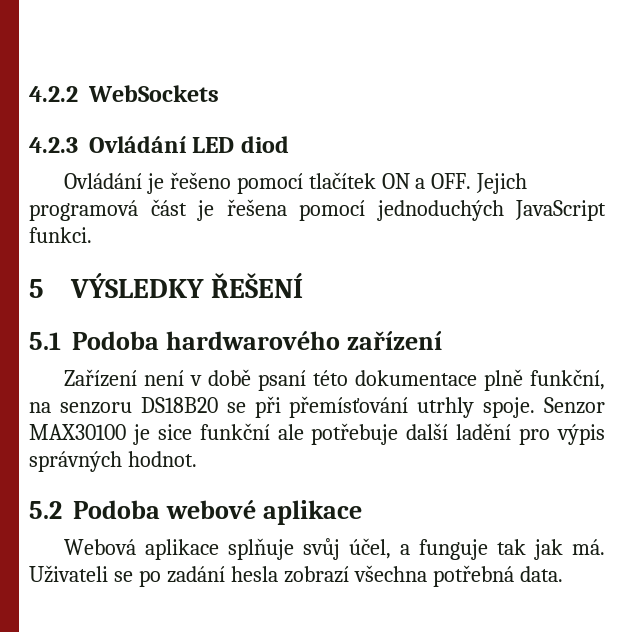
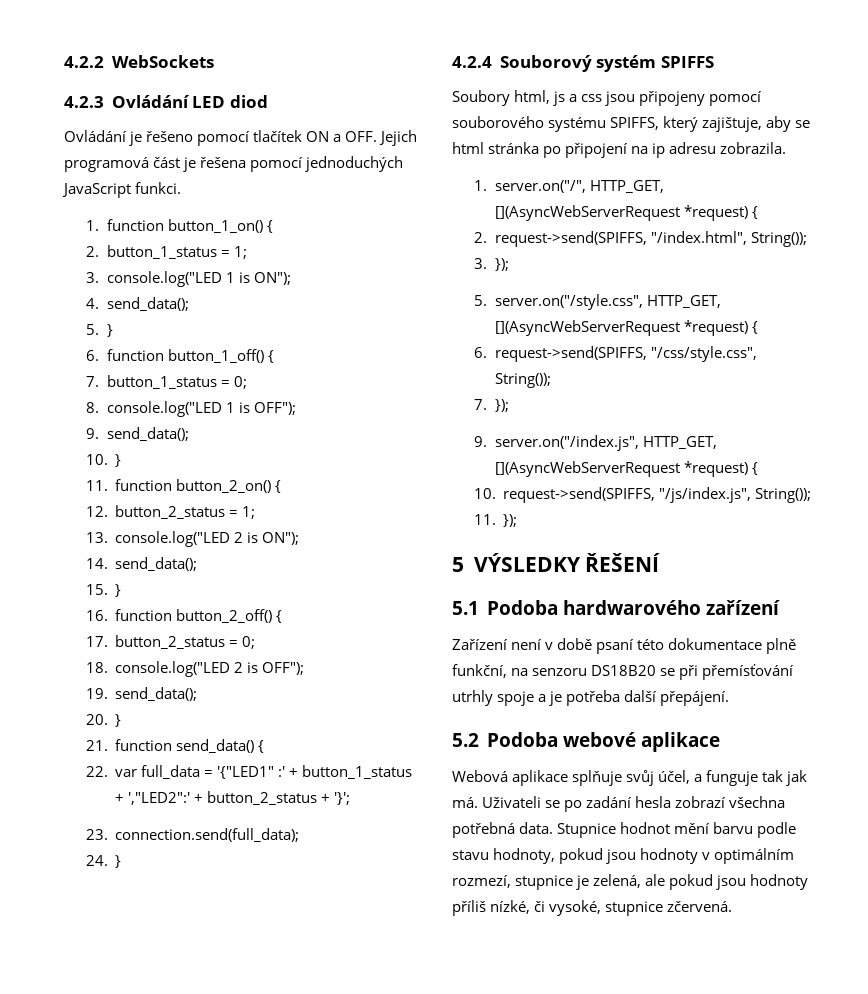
(92, 235) none -> [85,219,274,233] [85,245,248,259] [85,271,292,287] [85,297,190,311] [85,324,114,337] [85,349,275,363] [85,375,248,389] [85,401,297,417] [85,427,190,441] [85,454,122,467] [85,479,282,493] [85,505,256,519] [85,531,300,547] [85,557,198,571] [85,584,122,597] [85,609,283,623] [85,635,256,649] [85,661,305,677] [85,687,198,701] [85,714,122,727] [85,739,265,753] [85,765,413,779] [115,791,351,805] [85,828,300,842] [85,855,122,868] [452,55,714,72] [452,90,763,106] [452,116,811,132] [452,142,787,158] [473,180,665,193] [495,205,759,221] [473,231,808,247] [473,258,510,271] [473,294,722,310] [495,320,759,336] [473,346,758,362] [495,373,552,388] [473,399,510,412] [473,435,718,451] [495,461,759,477] [473,487,812,503] [473,514,518,527] // 1. function button_1_on() { // 2. button_1_status = 1; // 3. console.log("LED 1 is ON"); // 4. send_data(); // 5. } // 6. function button_1_off() { // 7. button_1_status = 0; // 8. console.log("LED 1 is OFF"); // 9. send_data(); // 10. } // 11. function button_2_on() { // 12. button_2_status = 1; // 13. console.log("LED 2 is ON"); // 14. send_data(); // 15. } // 16. function button_2_off() { // 17. button_2_status = 0; // 18. console.log("LED 2 is OFF"); // 19. send_data(); // 20. } // 21. function send_data() { // 22. var full_data = '{"LED1" :' + button_1_status + ',"LED2":' + button_2_status + '}'; // 23. connection.send(full_data); // 24. } // 4.2.4 Souborový systém SPIFFS // Soubory html, js a css jsou připojeny pomocí souborového systému SPIFFS, který zajištuje, aby se html stránka po připojení na ip adresu zobrazila. // 1. server.on("/", HTTP_GET, [](AsyncWebServerRequest *request) { // 2. request->send(SPIFFS, "/index.html", String()); // 3. }); // 5. server.on("/style.css", HTTP_GET, [](AsyncWebServerRequest *request) { // 6. request->send(SPIFFS, "/css/style.css", String()); // 7. }); // 9. server.on("/index.js", HTTP_GET, [](AsyncWebServerRequest *request) { // 10. request->send(SPIFFS, "/js/index.js", String()); // 11. });
[483,397,605,418] [29,423,606,445] [29,451,197,472] spoje. Senzor MAX30100 je sice funkční ale potřebuje další ladění pro výpis správných hodnot. -> [497,690,730,706] spoje a je potřeba další přepájení.
(563, 574) none -> [557,822,797,838] [452,848,795,864] [452,874,809,890] [452,900,733,916] Stupnice hodnot mění barvu podle stavu hodnoty, pokud jsou hodnoty v optimálním rozmezí, stupnice je zelená, ale pokud jsou hodnoty příliš nízké, či vysoké, stupnice zčervená.

